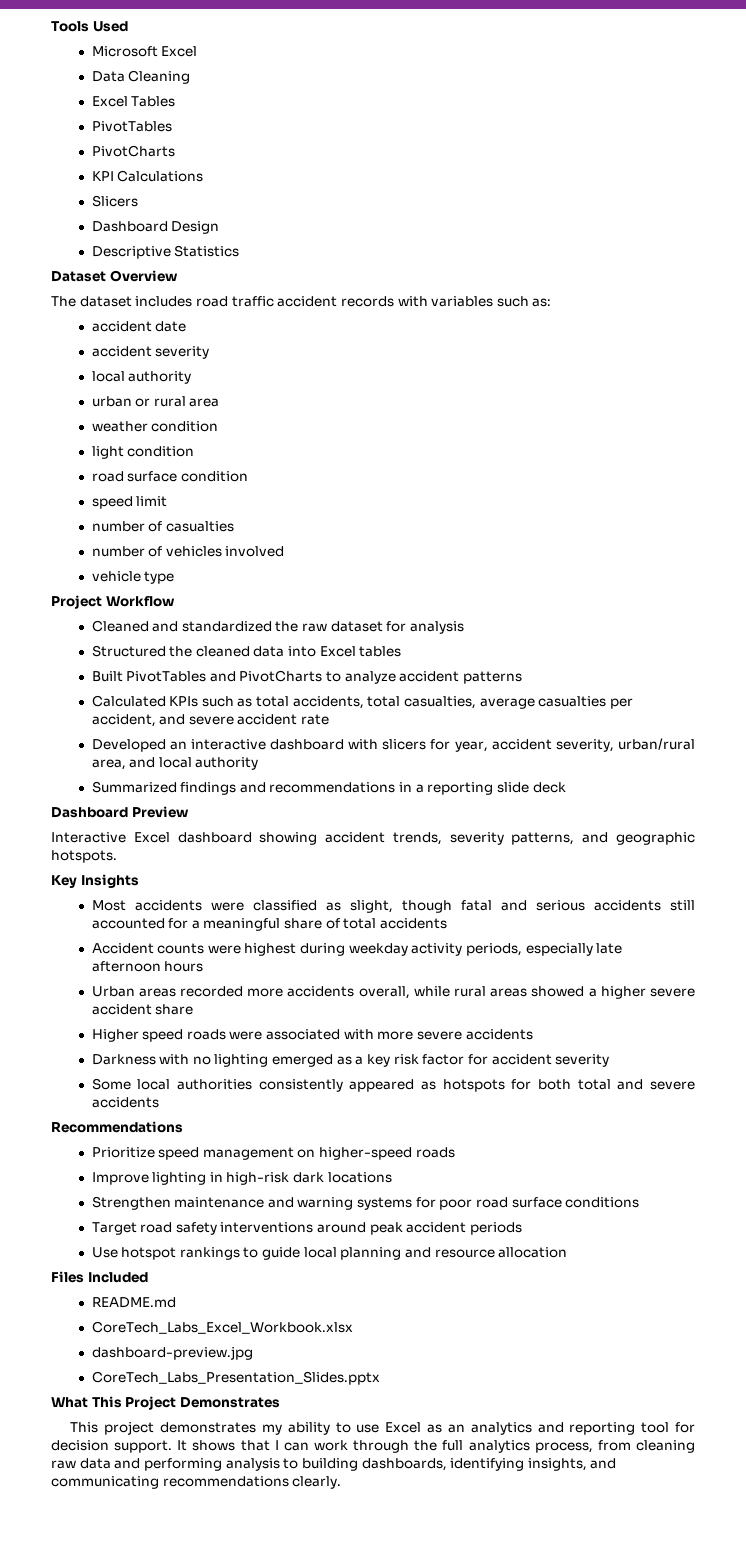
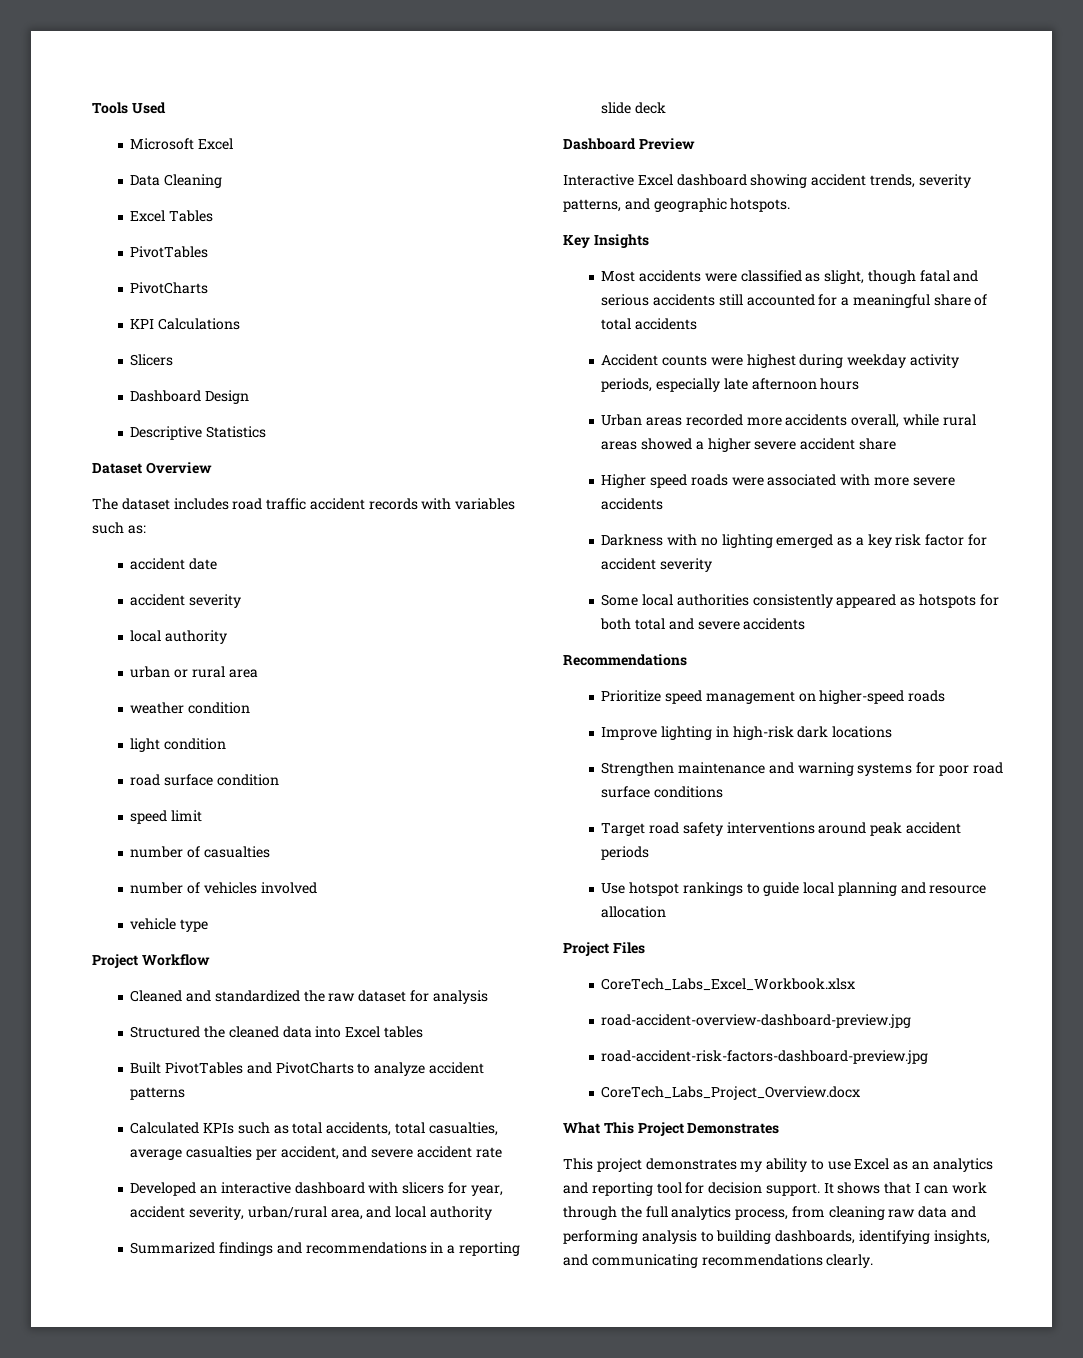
(568, 1252) none -> [563,942,609,956] Project
[87,1272,148,1283] [91,1297,176,1308] Included // README.md -> (645, 948) none
[91,1346,253,1360] [91,1371,380,1385] dashboard-preview.jpg // CoreTech_Labs_Presentation_Slides.pptx -> [601,1014,912,1028] [601,1050,929,1064] [601,1086,861,1100] road-accident-overview-dashboard-preview.jpg // road-accident-risk-factors-dashboard-preview.jpg // CoreTech_Labs_Project_Overview.docx

